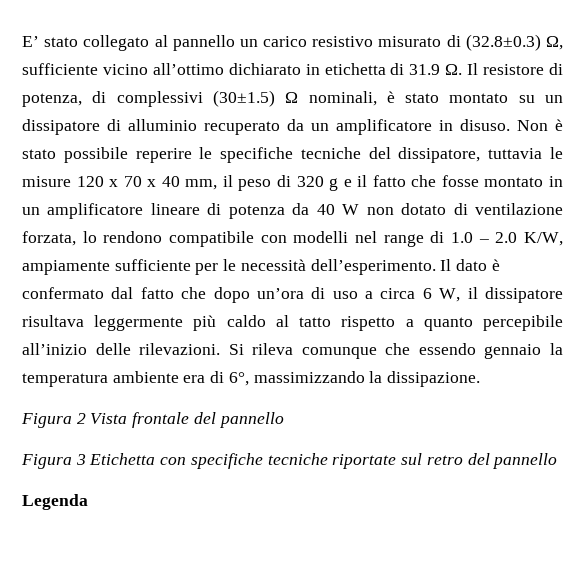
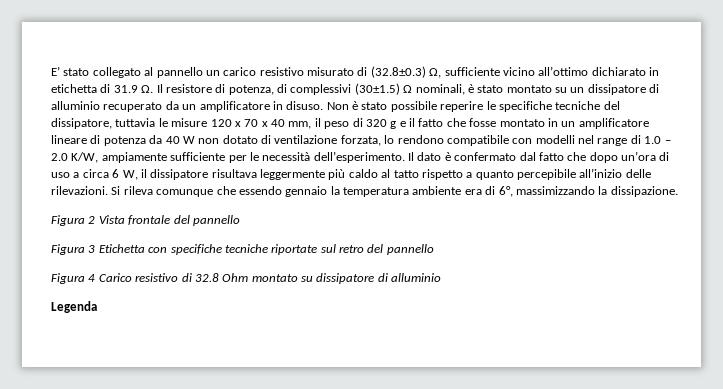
(558, 461) none -> [51,273,442,284] // Figura 4 Carico resistivo di 32.8 Ohm montato su dissipatore di alluminio

